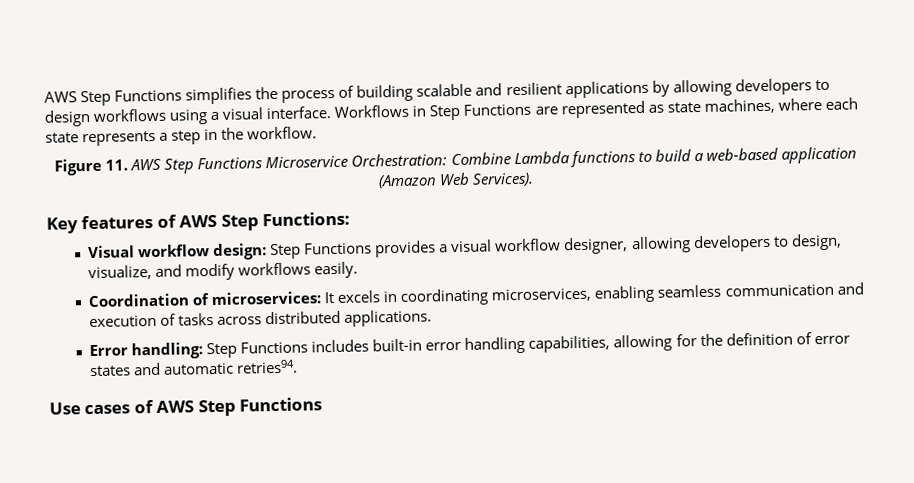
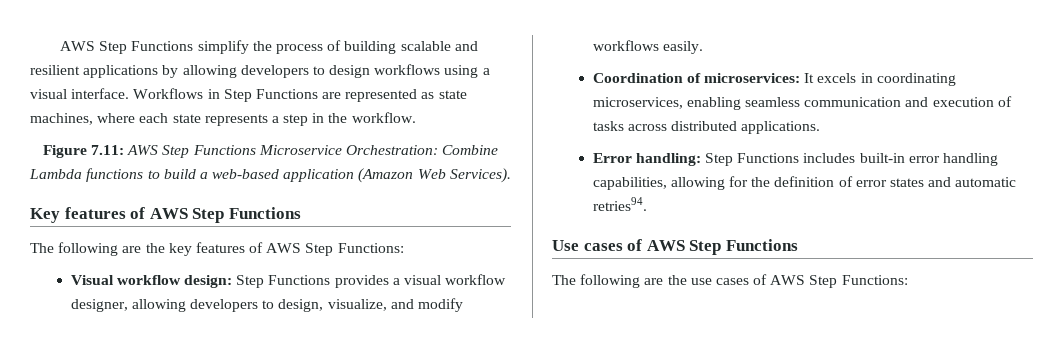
[44,87,253,107] AWS Step Functions simplifies -> [60,40,249,54] AWS Step Functions simplify
[105,159,129,171] 11. -> [91,145,125,155] 7.11:
(259, 222) none -> [228,207,301,219] [30,242,334,256] Functions // The following are the key features of AWS Step
(323, 404) none -> [552,274,908,288] // The following are the use cases of AWS Step Functions:

